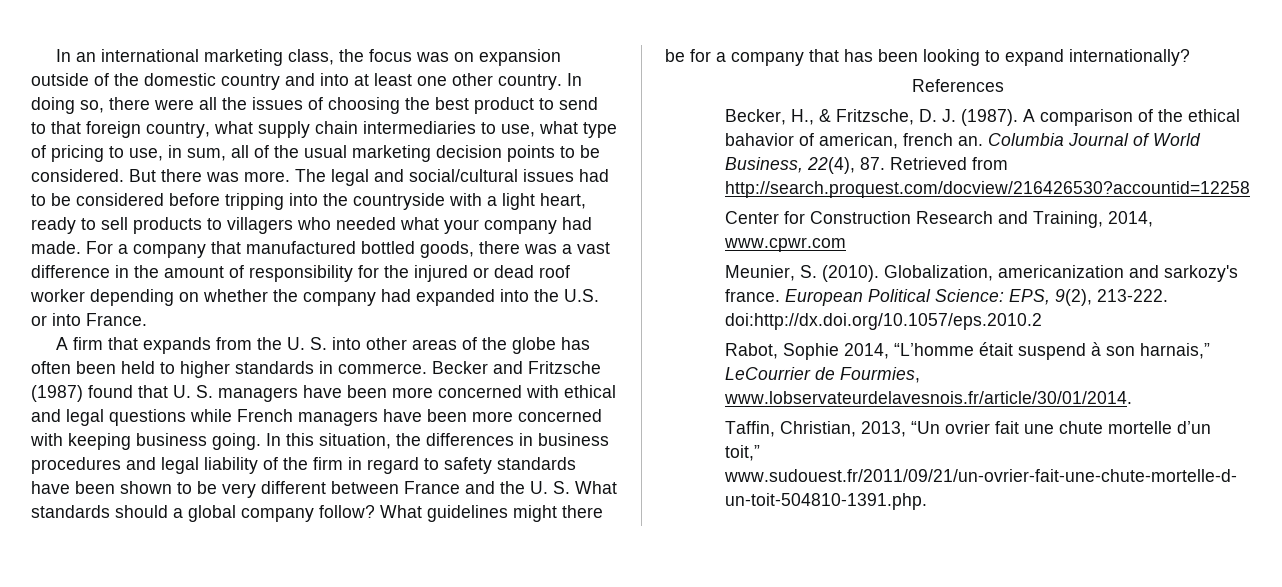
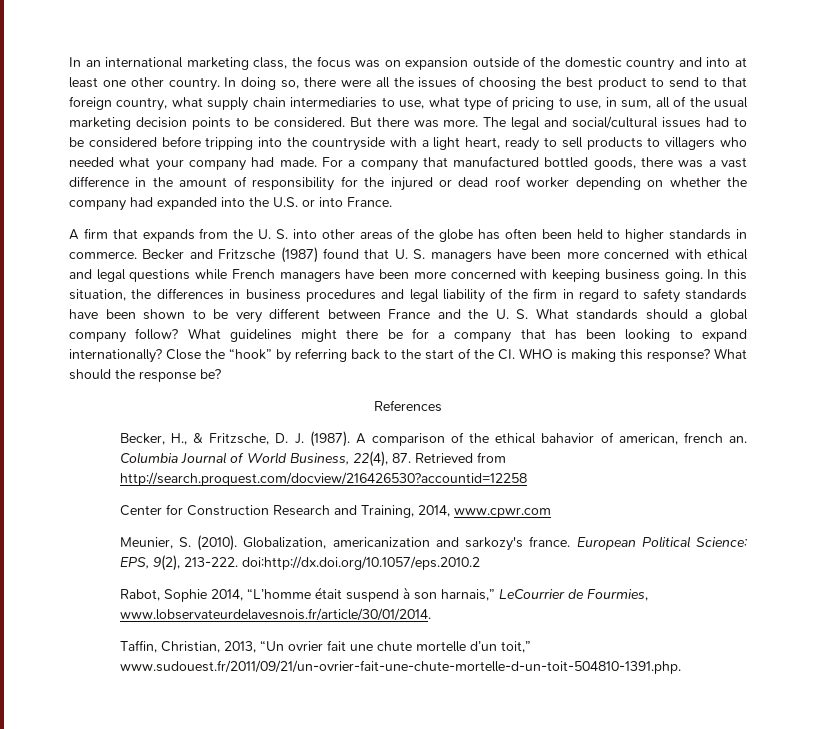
(1190, 57) none -> [166,348,747,363] [69,369,221,382] Close the “hook” by referring back to the start of the CI. WHO is making this response? What should the response be?

